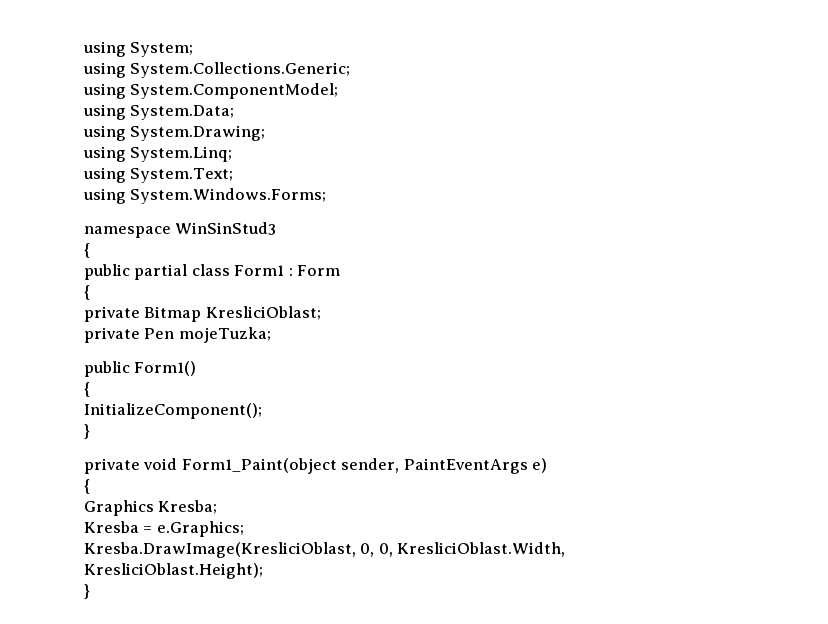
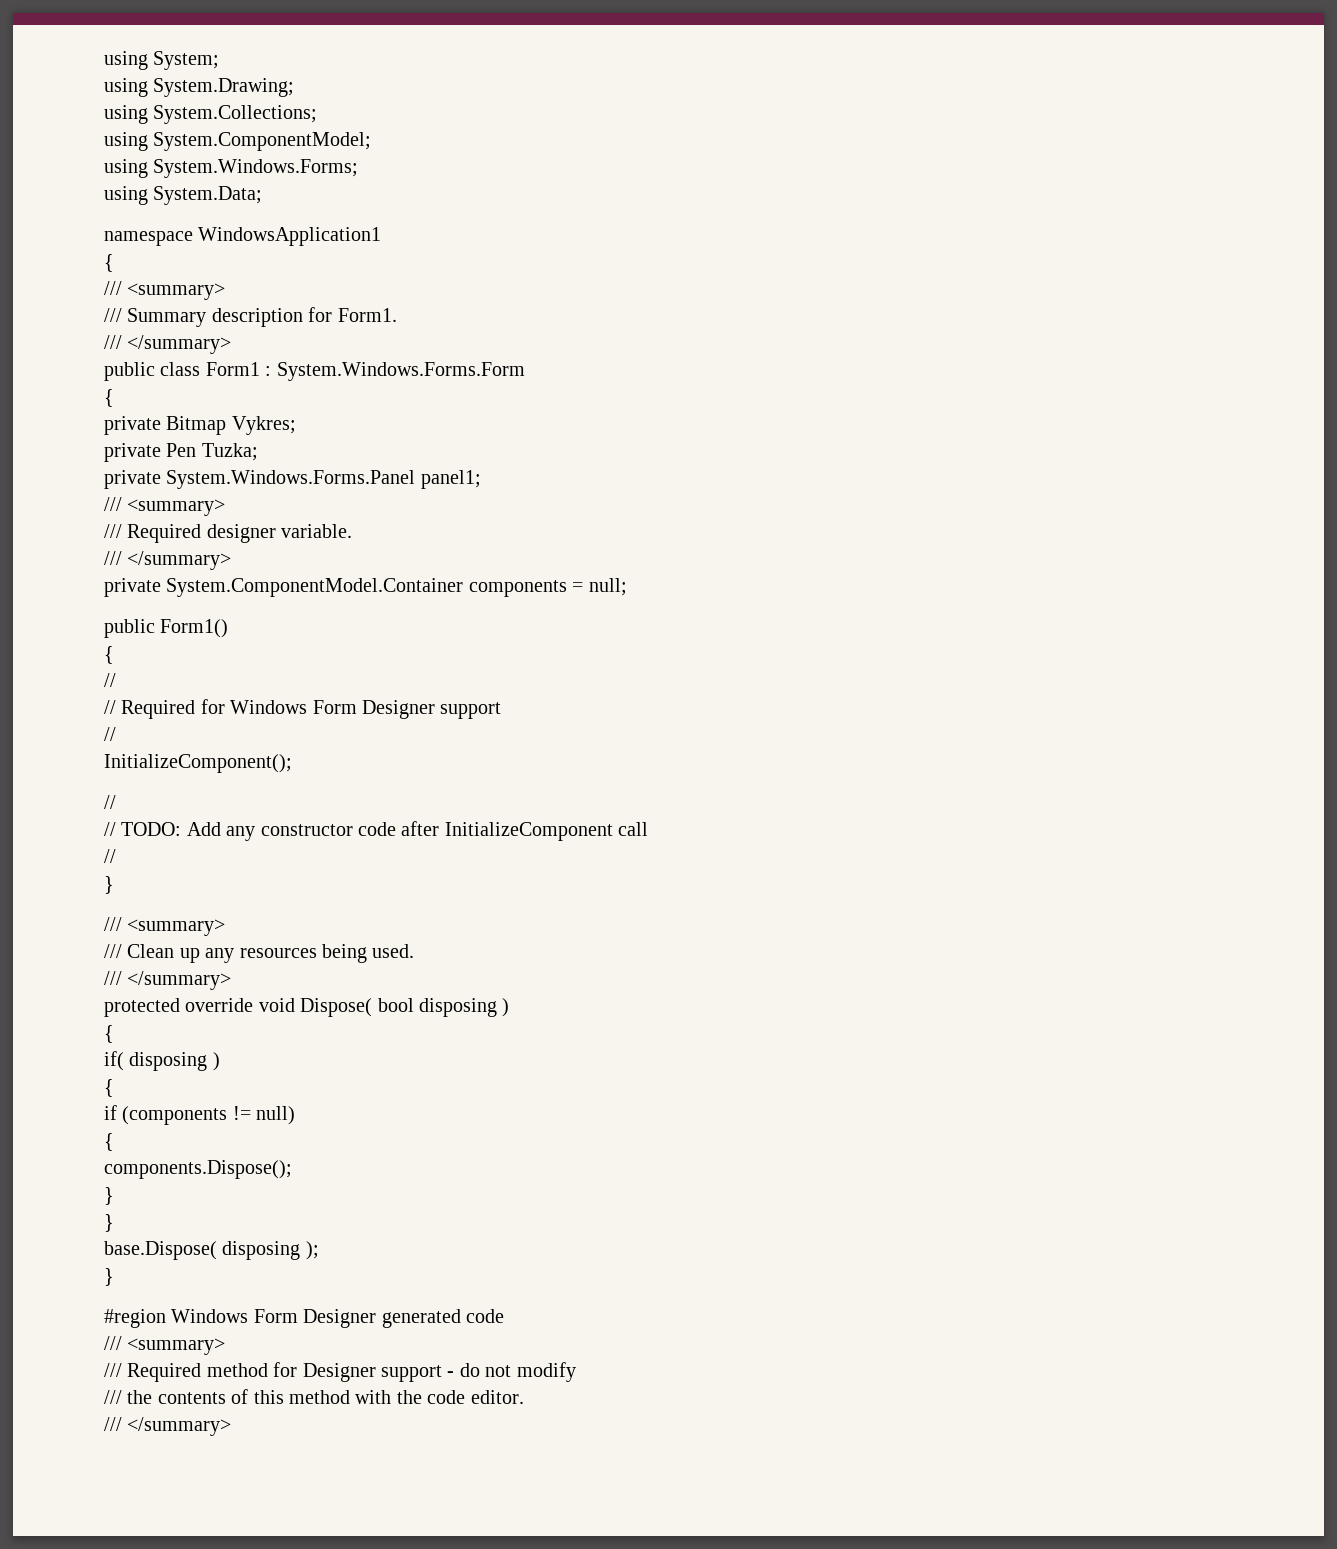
[130,62,351,78] System.Collections.Generic; -> [153,78,295,97] [104,105,318,124] System.Drawing; // using System.Collections;
(339, 91) none -> [104,159,359,178] // using System.Windows.Forms;
[83,125,266,141] [83,146,233,162] [83,167,234,183] [83,188,327,204] // using System.Drawing; // using System.Linq; // using System.Text; // using System.Windows.Forms; -> (263, 195) none
[175,222,277,235] [84,243,90,258] [84,264,188,280] WinSinStud3 // { // public partial -> [198,227,382,246] [104,254,114,272] [104,281,226,300] [104,307,397,327] [104,335,232,354] [104,362,155,381] WindowsApplication1 // { // /// <summary> // /// Summary description for Form1. // /// </summary> // public
[297,265,341,276] Form -> [276,362,525,381] System.Windows.Forms.Form
[205,306,321,320] KresliciOblast; -> [231,416,296,435] Vykres;
[178,327,271,343] [84,361,197,377] [84,382,90,397] [84,403,262,419] [84,424,90,439] [84,458,548,474] [84,479,90,494] [84,500,218,516] [84,521,244,537] [84,542,566,558] [84,563,263,579] [84,584,90,599] mojeTuzka; // public Form1() // { // InitializeComponent(); // } // private void Form1_Paint(object sender, PaintEventArgs e) // { // Graphics Kresba; // Kresba = e.Graphics; // Kresba.DrawImage(KresliciOblast, 0, 0, KresliciOblast.Width, // KresliciOblast.Height); // } -> [201,443,258,461] [104,470,481,489] [104,497,226,516] [104,524,353,543] [104,551,232,570] [104,578,627,597] [104,619,229,638] [104,646,114,664] [104,673,116,687] [104,699,502,719] [104,727,116,741] [104,754,292,773] [104,795,116,809] [104,821,649,841] [104,849,116,863] [104,876,114,894] [104,917,226,936] [104,944,415,963] [104,971,232,990] [104,998,510,1017] [104,1025,114,1043] [104,1051,220,1071] [104,1079,114,1097] [104,1105,296,1125] [104,1133,114,1151] [104,1160,292,1179] [104,1187,114,1205] [104,1214,114,1232] [104,1241,319,1260] [104,1268,114,1286] [104,1309,504,1328] [104,1336,226,1355] [104,1362,576,1382] [104,1389,524,1404] [104,1417,232,1436] Tuzka; // private System.Windows.Forms.Panel panel1; // /// <summary> // /// Required designer variable. // /// </summary> // private System.ComponentModel.Container components = null; // public Form1() // { // // // // Required for Windows Form Designer support // // // InitializeComponent(); // // // // TODO: Add any constructor code after InitializeComponent call // // // } // /// <summary> // /// Clean up any resources being used. // /// </summary> // protected override void Dispose( bool disposing ) // { // if( disposing ) // { // if (components != null) // { // components.Dispose(); // } // } // base.Dispose( disposing ); // } // #region Windows Form Designer generated code // /// <summary> // /// Required method for Designer support - do not modify // /// the contents of this method with the code editor. // /// </summary>

